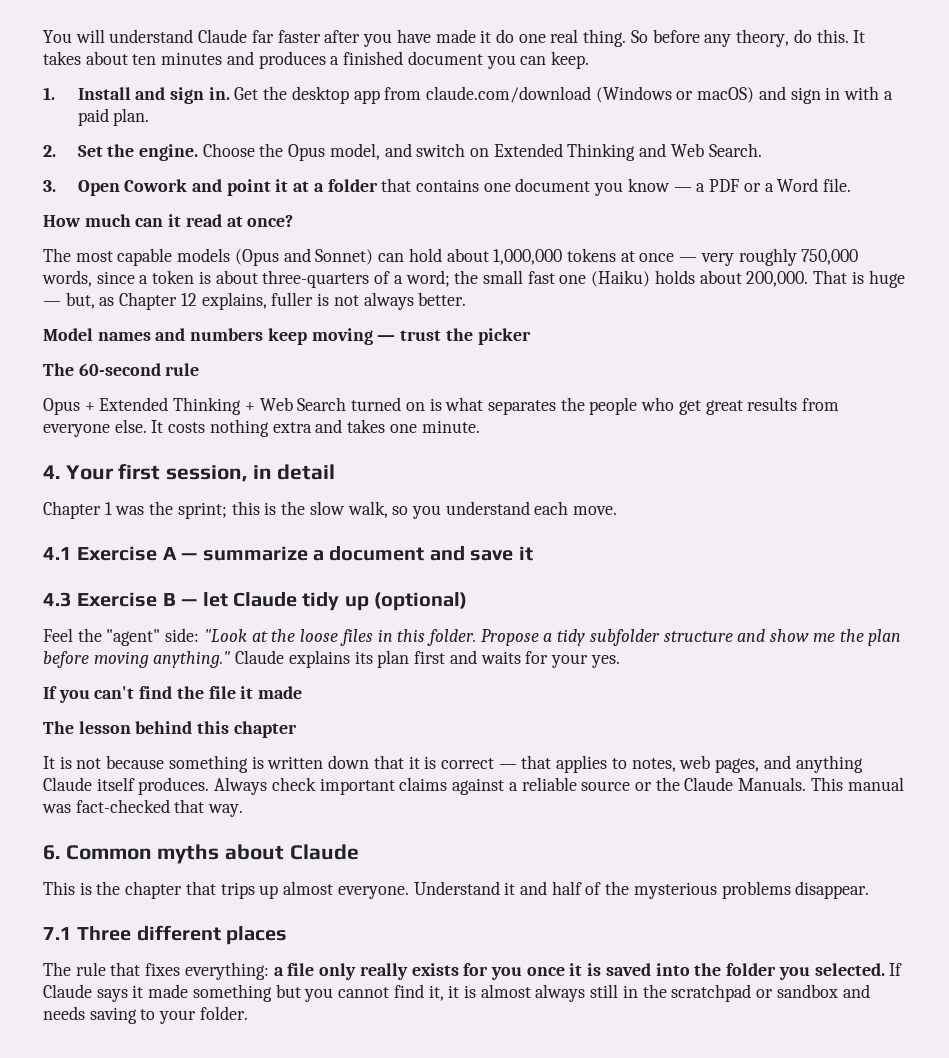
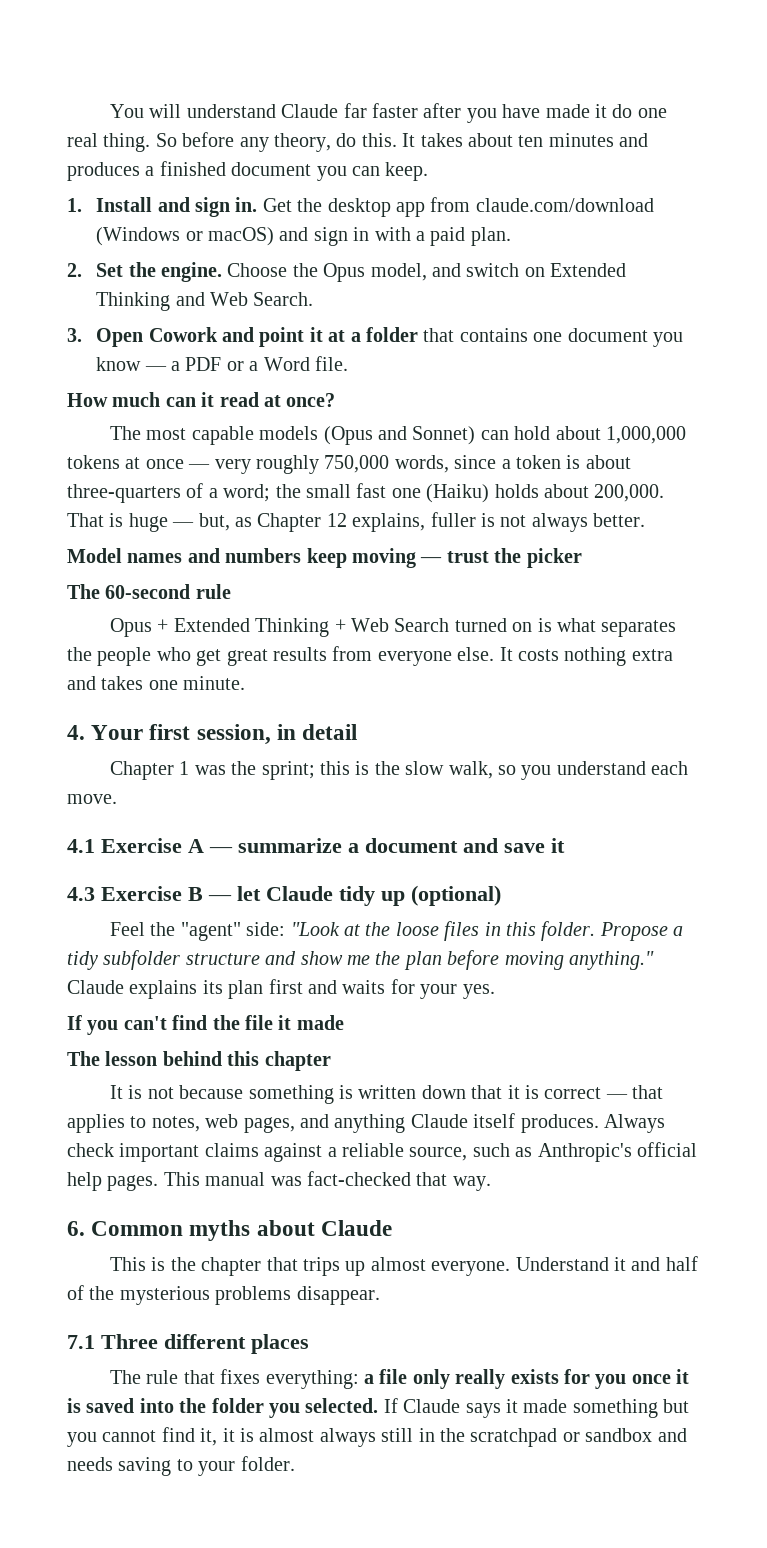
[581,777,807,791] source or the Claude Manuals. -> [409,1142,697,1162] [67,1172,159,1191] source, such as Anthropic's official help pages.

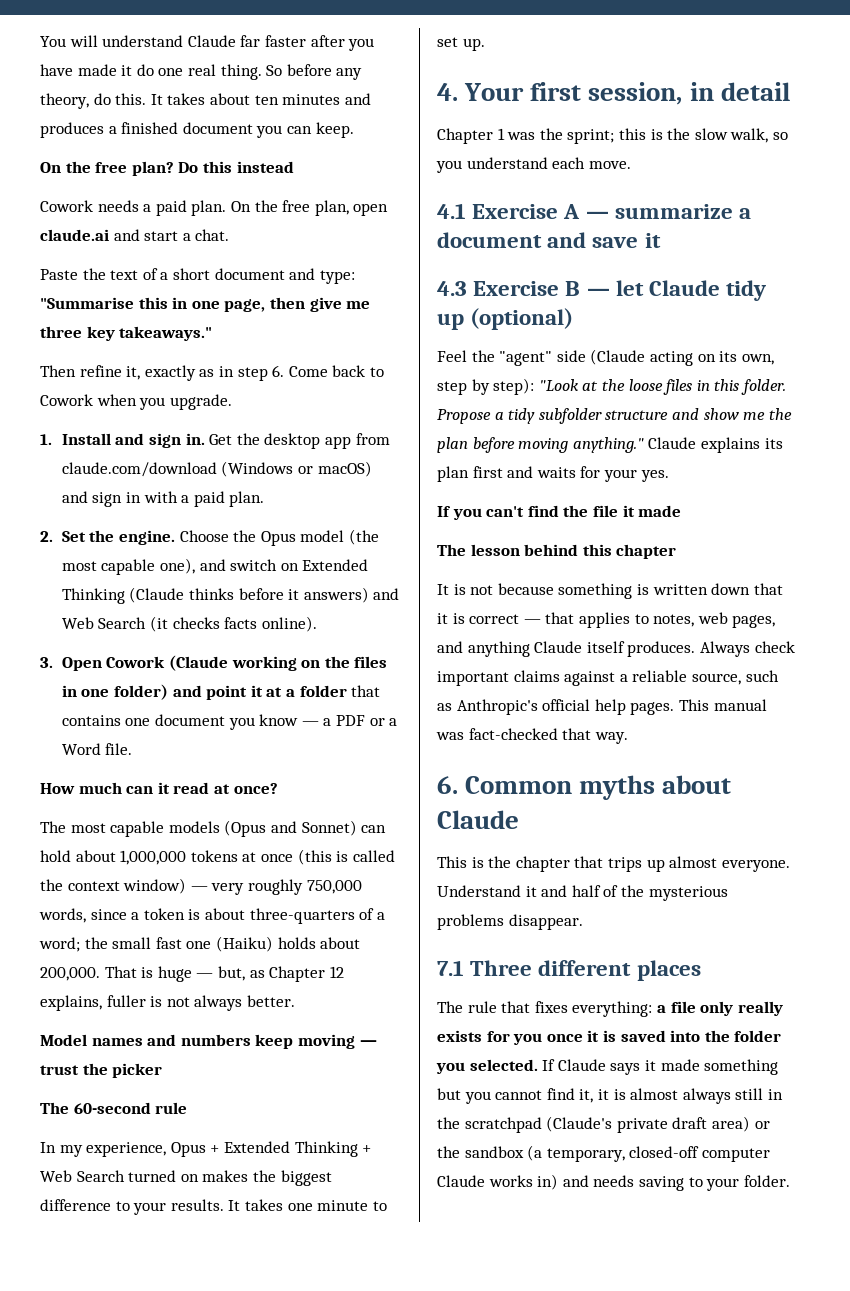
(429, 171) none -> [40,161,294,176] [40,200,389,216] [40,229,230,241] [40,268,355,284] [40,297,371,312] [40,326,213,341] [40,365,384,381] [40,394,232,410] // On the free plan? Do this instead // Cowork needs a paid plan. On the free plan, open claude.ai and start a chat. // Paste the text of a short document and type: "Summarise this in one page, then give me three key takeaways." // Then refine it, exactly as in step 6. Come back to Cowork when you upgrade.
[370,263,427,281] model, -> [300,529,380,545] [61,558,196,575] model (the most capable one),
[175,292,314,306] [67,327,218,347] and Web Search. // 3. Open Cowork -> [129,587,400,603] [61,616,317,632] [40,655,388,671] [61,684,169,700] (Claude thinks before it answers) and Web Search (it checks facts online). // 3. Open Cowork (Claude working on the files in one folder)
(184, 464) none -> [297,849,395,865] [40,878,187,894] (this is called the context window)
(231, 591) none -> [40,1142,167,1157] In my experience,
[537,618,677,637] [67,646,673,666] [67,676,246,690] is what separates the people who get great results from everyone else. It costs nothing extra and takes one minute. -> [202,1170,332,1186] [40,1199,387,1215] [437,37,485,51] makes the biggest difference to your results. It takes one minute to set up.
[246,922,286,936] side: -> [556,349,774,366] [437,378,535,395] side (Claude acting on its own, step by step):
[562,1428,653,1442] or sandbox -> [546,1116,770,1133] [437,1145,770,1162] [437,1174,559,1190] (Claude's private draft area) or the sandbox (a temporary, closed-off computer Claude works in)

